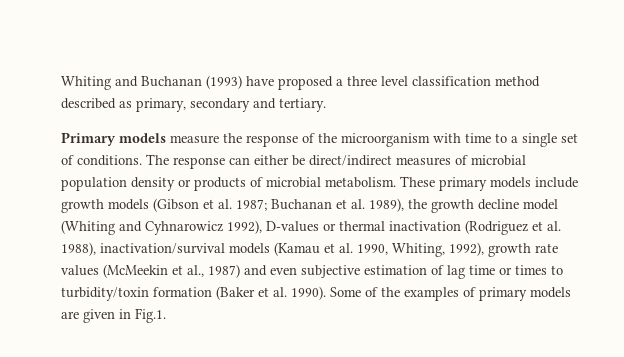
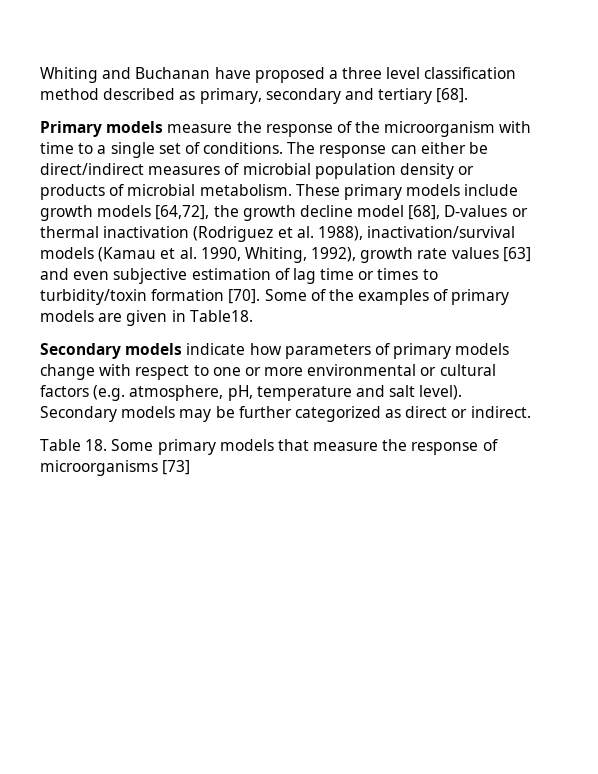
[206,75,242,89] (1993) -> (211, 73) none
[279,98,326,112] tertiary. -> [378,88,469,104] tertiary [68].
[153,198,558,213] [61,220,262,235] (Gibson et al. 1987; Buchanan et al. 1989), the growth decline model (Whiting and Cyhnarowicz 1992), -> [155,205,441,221] [64,72], the growth decline model [68],
[103,264,240,278] (McMeekin et al., 1987) -> [502,247,531,262] [63]
[216,286,326,300] (Baker et al. 1990). -> [228,289,261,304] [70].
[135,308,166,323] Fig.1. -> [189,310,253,322] [40,343,510,359] [40,364,496,380] [40,385,463,401] [40,406,531,422] [40,439,498,455] [40,460,191,476] Table18. // Secondary models indicate how parameters of primary models change with respect to one or more environmental or cultural factors (e.g. atmosphere, pH, temperature and salt level). Secondary models may be further categorized as direct or indirect. // Таble 18. Some primary models that measure the response of microorganisms [73]

